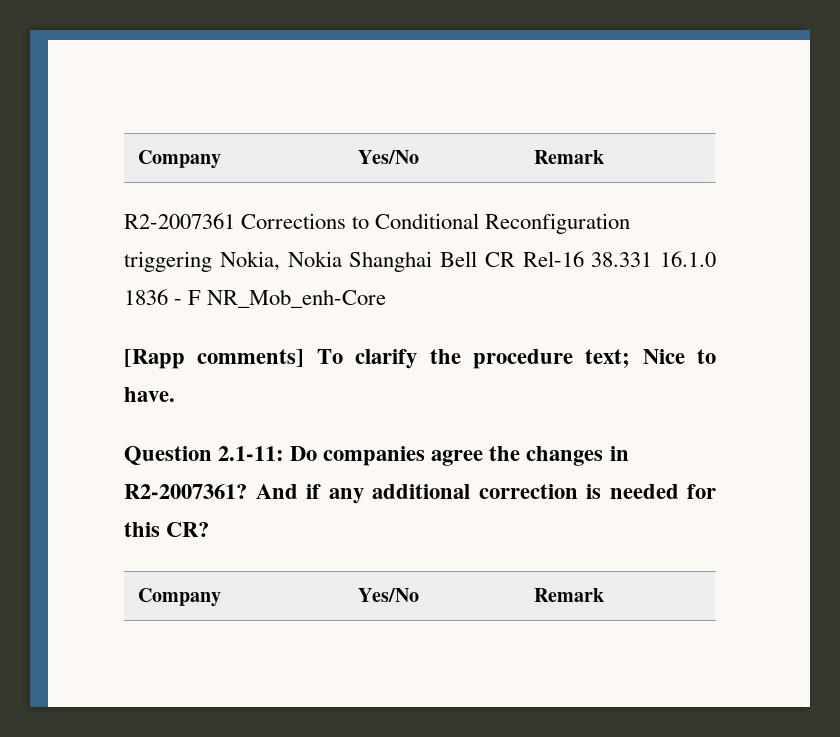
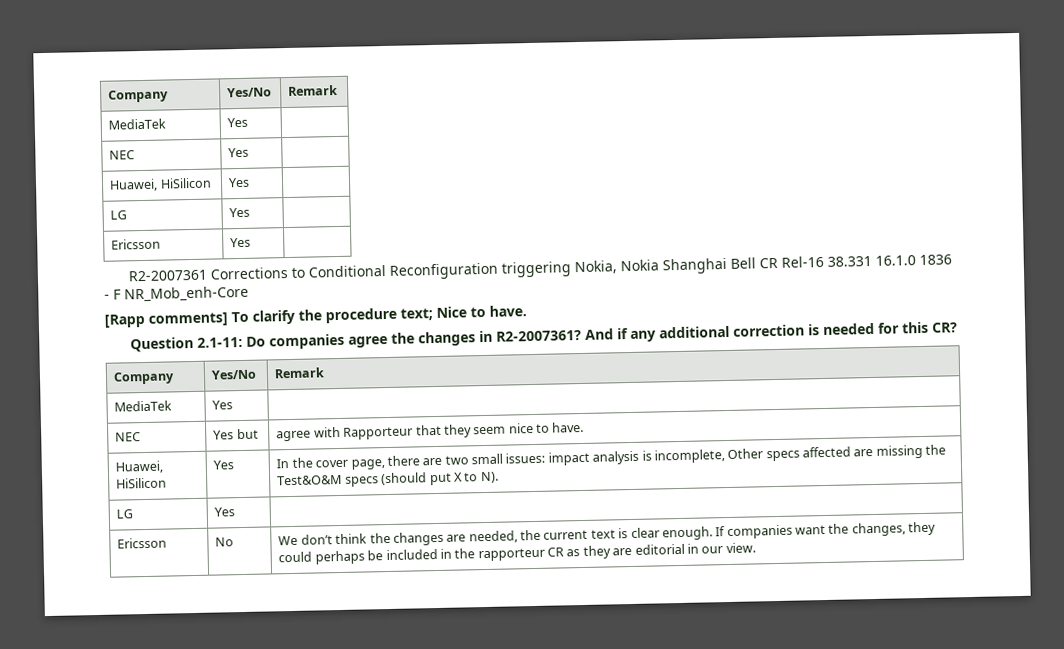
[137,150,221,169] [357,150,419,164] [533,150,604,164] Company | Yes/No | Remark -> [108,89,170,103] [227,87,273,98] [288,84,339,96] [108,118,167,130] [227,117,249,128] [109,150,136,160] [228,147,250,158] [109,177,212,192] [228,177,251,188] [110,210,128,220] [229,207,251,218] [111,238,162,250] [230,237,252,248] Company | Yes/No | Remark // MediaTek | Yes | // NEC | Yes | // Huawei, HiSilicon | Yes | // LG | Yes | // Ericsson | Yes |
(604, 595) none -> [114,400,173,412] [212,400,234,410] [115,432,142,442] [213,428,259,440] [276,421,585,442] [115,460,164,474] [116,477,168,489] [213,460,235,470] [276,444,947,470] [277,471,499,487] [116,509,134,519] [214,507,236,517] [117,537,168,549] [215,537,235,547] [278,521,937,546] [278,542,756,565] // MediaTek | Yes | // NEC | Yes but | agree with Rapporteur that they seem nice to have. // Huawei, HiSilicon | Yes | In the cover page, there are two small issues: impact analysis is incomplete, Other specs affected are missing the Test&O&M specs (should put X to N). // LG | Yes | // Ericsson | No | We don’t think the changes are needed, the current text is clear enough. If companies want the changes, they could perhaps be included in the rapporteur CR as they are editorial in our view.

